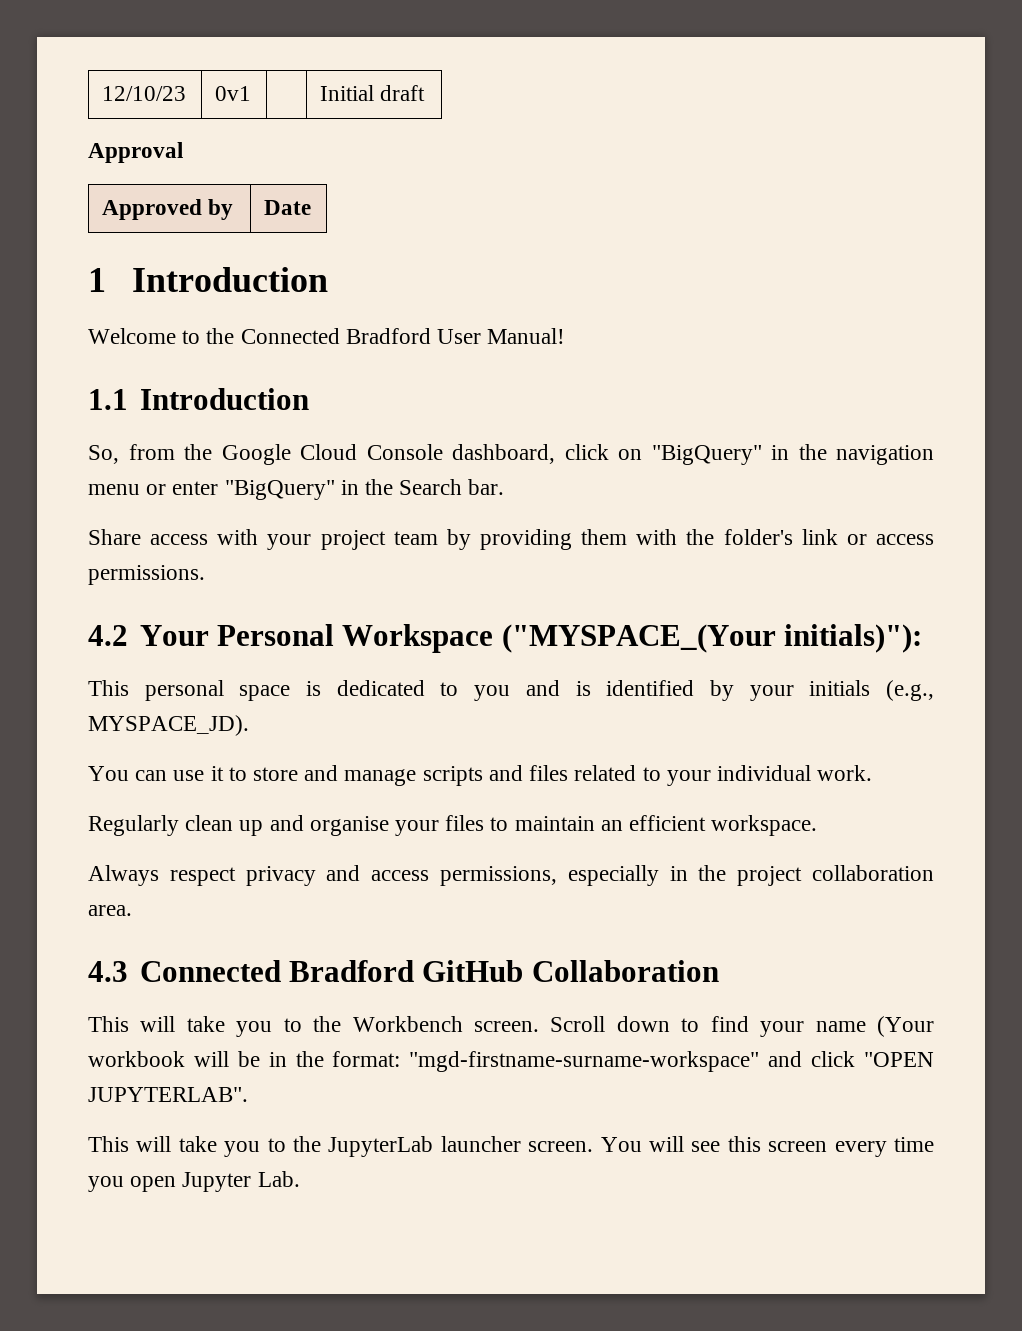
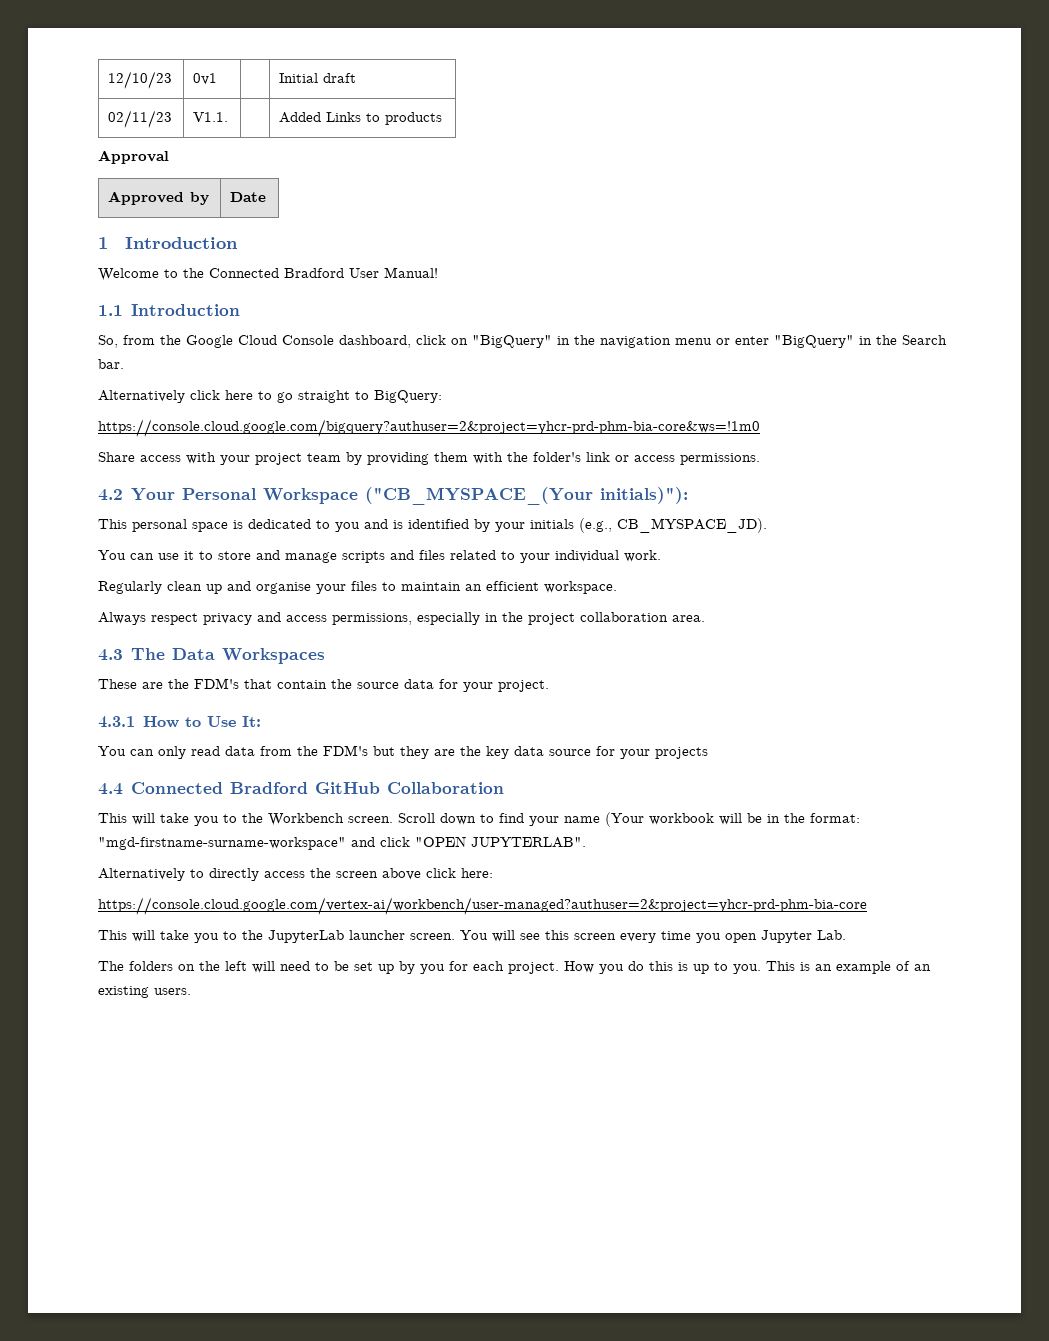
(426, 93) none -> [108,110,173,128] [193,112,229,122] [279,112,443,125] // 02/11/23 | V1.1. | | Added Links to products
(505, 487) none -> [98,390,442,403] [98,419,760,437] // Alternatively click here to go straight to BigQuery: // https://console.cloud.google.com/bigquery?authuser=2&project=yhcr-prd-phm-bia-core&ws=!1m0
[501,624,776,653] ("MYSPACE_(Your -> [364,487,593,505] ("CB_MYSPACE_(Your
[88,715,249,736] MYSPACE_JD). -> [617,518,767,533] CB_MYSPACE_JD).
(128, 971) none -> [130,648,325,664] [98,678,549,692] [98,716,261,728] [98,745,708,759] [98,783,123,795] The Data Workspaces // These are the FDM's that contain the source data for your project. // 4.3.1 How to Use It: // You can only read data from the FDM's but they are the key data source for your projects // 4.4
(248, 1094) none -> [98,868,493,881] [98,897,867,915] // Alternatively to directly access the screen above click here: // https://console.cloud.google.com/vertex-ai/workbench/user-managed?authuser=2&project=yhcr-prd-phm-bia-core
(300, 1179) none -> [98,961,931,974] [98,986,191,998] // The folders on the left will need to be set up by you for each project. How you do this is up to you. This is an example of an existing users.

